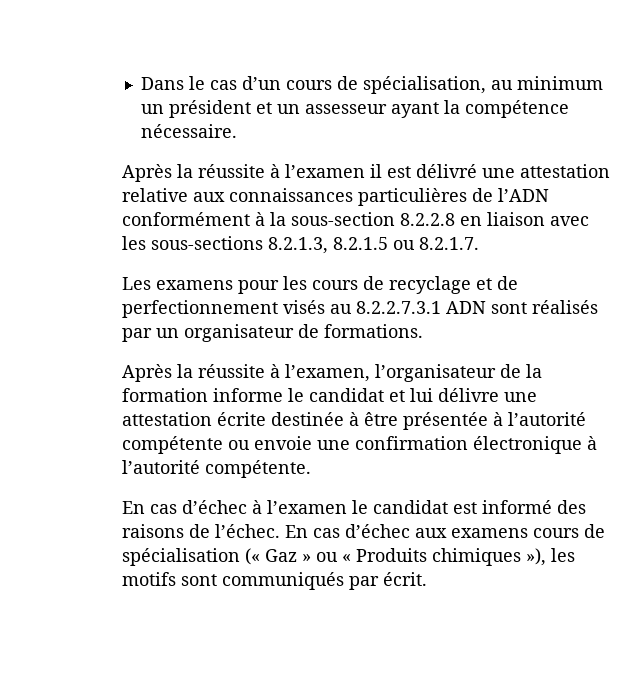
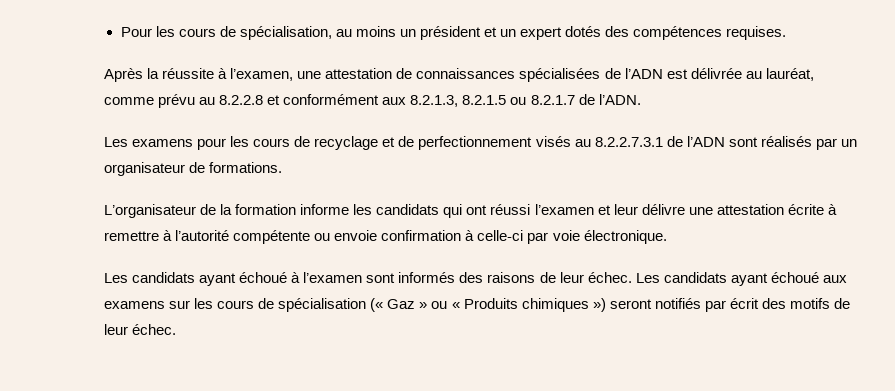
[141,76,282,90] Dans le cas d’un -> [120,26,175,37] Pour les
[517,76,604,90] minimum -> [355,26,396,37] moins
[305,100,570,118] [141,124,238,138] [121,164,610,182] [121,188,549,206] [121,212,589,226] [121,236,479,254] assesseur ayant la compétence nécessaire. // Après la réussite à l’examen il est délivré une attestation relative aux connaissances particulières de l’ADN conformément à la sous-section 8.2.2.8 en liaison avec les sous-sections 8.2.1.3, 8.2.1.5 ou 8.2.1.7. -> [520,26,787,40] [104,68,814,82] [104,94,641,108] expert dotés des compétences requises. // Après la réussite à l’examen, une attestation de connaissances spécialisées de l’ADN est délivrée au lauréat, comme prévu au 8.2.2.8 et conformément aux 8.2.1.3, 8.2.1.5 ou 8.2.1.7 de l’ADN.
[445,301,486,314] ADN -> [666,136,725,147] de l’ADN
[121,364,542,382] [121,388,537,402] [121,412,488,430] Après la réussite à l’examen, l’organisateur de la formation informe le candidat et lui délivre une attestation écrite destinée à être présentée -> [104,204,837,218] [104,231,160,241] L’organisateur de la formation informe les candidats qui ont réussi l’examen et leur délivre une attestation écrite à remettre
[316,436,597,454] [121,460,311,478] [121,500,586,514] [121,524,528,538] une confirmation électronique à l’autorité compétente. // En cas d’échec à l’examen le candidat est informé des raisons de l’échec. En cas d’échec aux examens -> [381,230,667,244] [104,272,847,286] [104,298,214,309] confirmation à celle-ci par voie électronique. // Les candidats ayant échoué à l’examen sont informés des raisons de leur échec. Les candidats ayant échoué aux examens sur les
[525,548,575,566] [121,572,427,590] »), les motifs sont communiqués par écrit. -> [592,298,851,312] [104,324,177,335] ») seront notifiés par écrit des motifs de leur échec.

